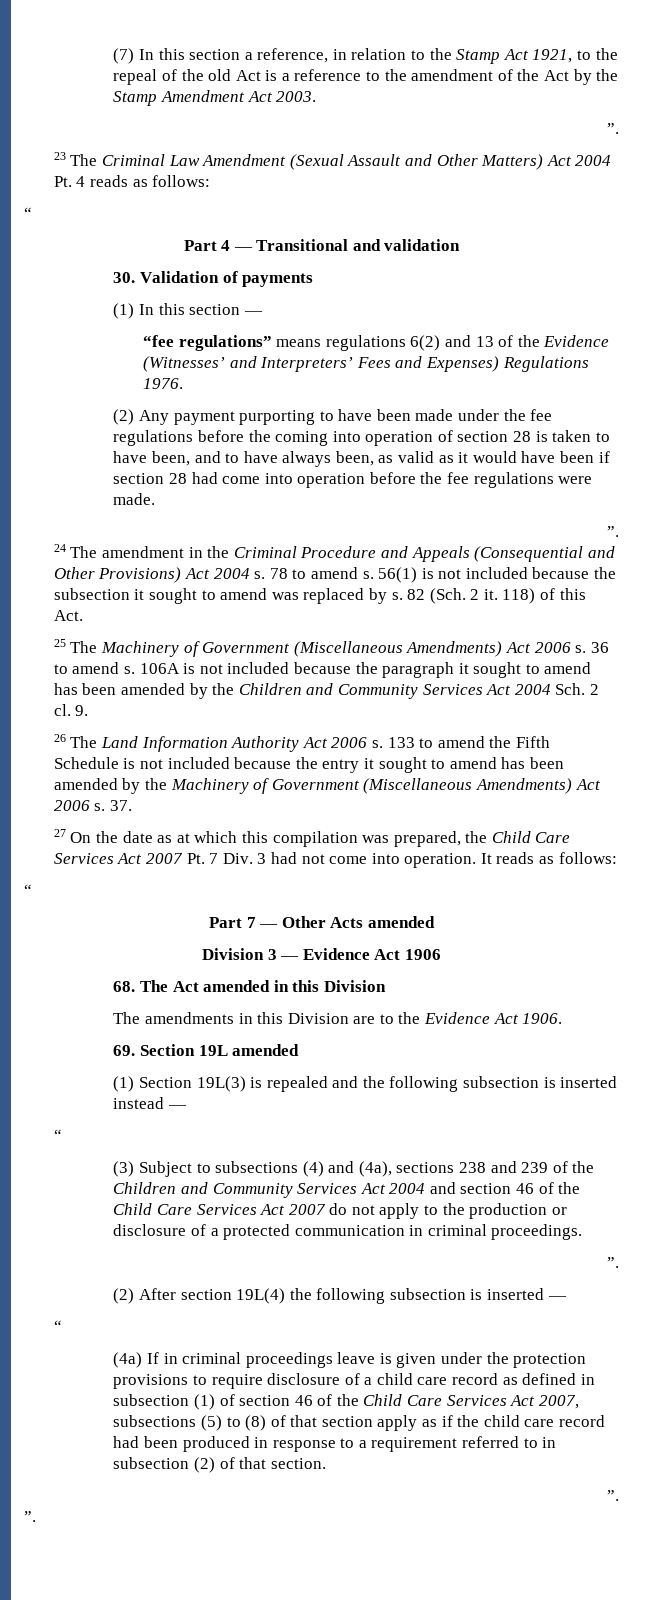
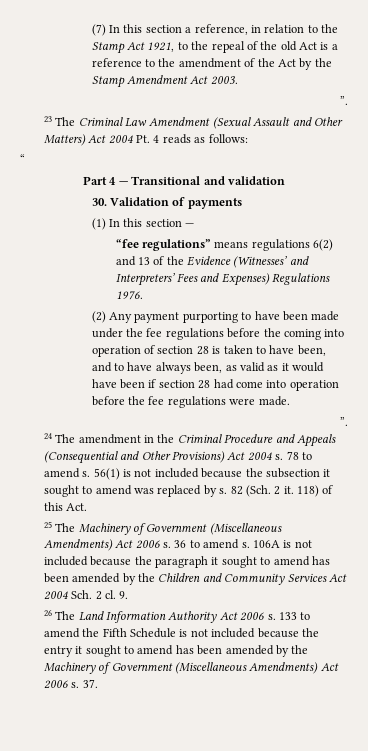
[53,829,571,847] [53,852,617,868] [24,884,32,896] [209,916,435,928] [202,948,441,960] [113,980,386,992] [113,1012,563,1024] [113,1044,300,1056] [113,1076,618,1092] [113,1097,187,1109] [53,1129,62,1141] [113,1161,595,1177] [113,1182,581,1198] [113,1203,567,1219] [113,1224,583,1240] [607,1257,619,1268] [113,1288,567,1304] [53,1320,62,1332] [113,1352,587,1368] [113,1373,595,1389] [113,1394,579,1410] [113,1415,605,1431] [113,1436,557,1452] [113,1457,326,1473] [607,1490,619,1501] [24,1511,36,1522] // 27 On the date as at which this compilation was prepared, the Child Care Services Act 2007 Pt. 7 Div. 3 had not come into operation. It reads as follows: // “ // Part 7 — Other Acts amended // Division 3 — Evidence Act 1906 // 68. The Act amended in this Division // The amendments in this Division are to the Evidence Act 1906. // 69. Section 19L amended // (1) Section 19L(3) is repealed and the following subsection is inserted instead — // “ // (3) Subject to subsections (4) and (4a), sections 238 and 239 of the Children and Community Services Act 2004 and section 46 of the Child Care Services Act 2007 do not apply to the production or disclosure of a protected communication in criminal proceedings. // ”. // (2) After section 19L(4) the following subsection is inserted — // “ // (4a) If in criminal proceedings leave is given under the protection provisions to require disclosure of a child care record as defined in subsection (1) of section 46 of the Child Care Services Act 2007, subsections (5) to (8) of that section apply as if the child care record had been produced in response to a requirement referred to in subsection (2) of that section. // ”. // ”. -> (98, 683) none

